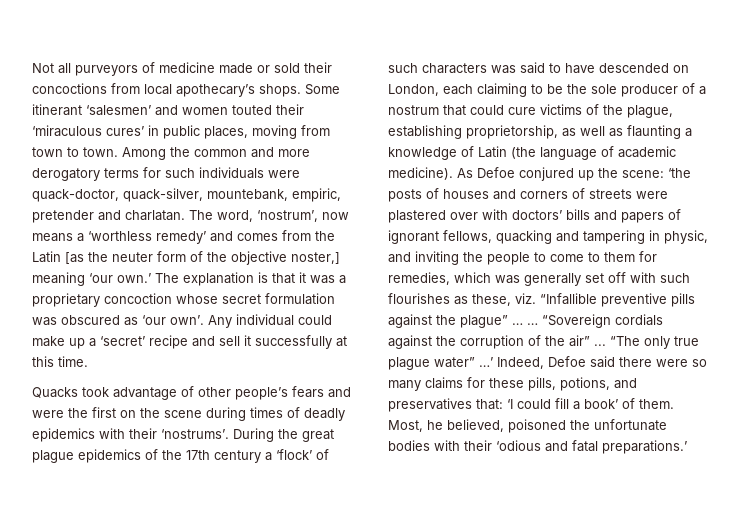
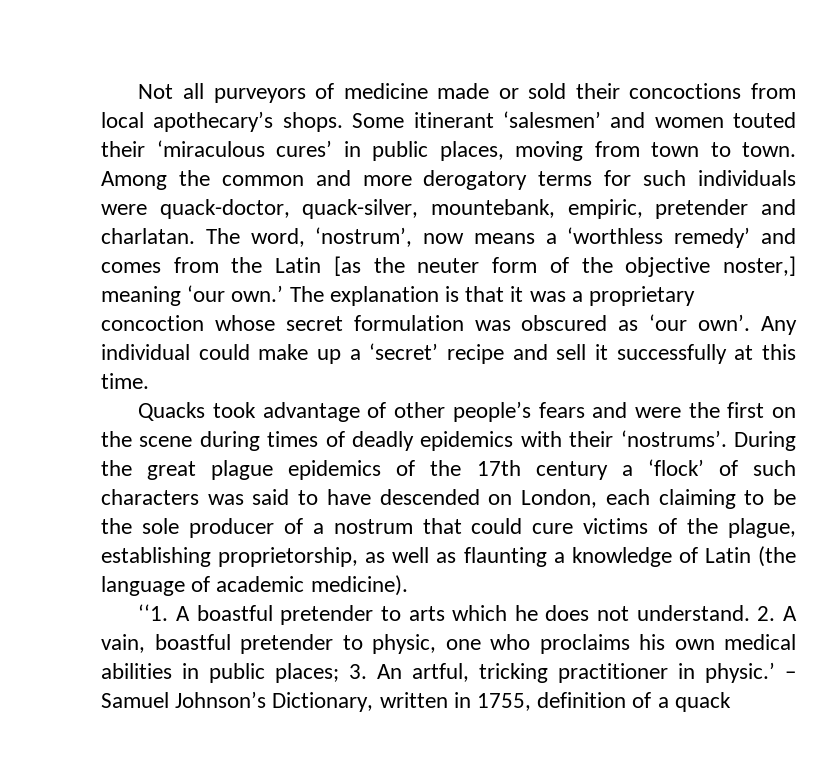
[457,167,691,181] [388,188,668,202] [388,209,681,223] [388,230,708,244] [388,251,657,265] [388,272,690,286] [388,293,695,307] [388,314,663,328] [388,335,699,349] [388,356,707,370] [388,377,637,391] [388,398,674,412] [388,419,667,433] [388,440,687,454] As Defoe conjured up the scene: ‘the posts of houses and corners of streets were plastered over with doctors’ bills and papers of ignorant fellows, quacking and tampering in physic, and inviting the people to come to them for remedies, which was generally set off with such flourishes as these, viz. “Infallible preventive pills against the plague” … … “Sovereign cordials against the corruption of the air” ... “The only true plague water” …’ Indeed, Defoe said there were so many claims for these pills, potions, and preservatives that: ‘I could fill a book’ of them. Most, he believed, poisoned the unfortunate bodies with their ‘odious and fatal preparations.’ -> [138,604,798,625] [101,634,796,654] [101,662,796,683] [101,691,731,712] // ‘‘1. A boastful pretender to arts which he does not understand. 2. A vain, boastful pretender to physic, one who proclaims his own medical abilities in public places; 3. An artful, tricking practitioner in physic.’ – Samuel Johnson’s Dictionary, written in 1755, definition of a quack

